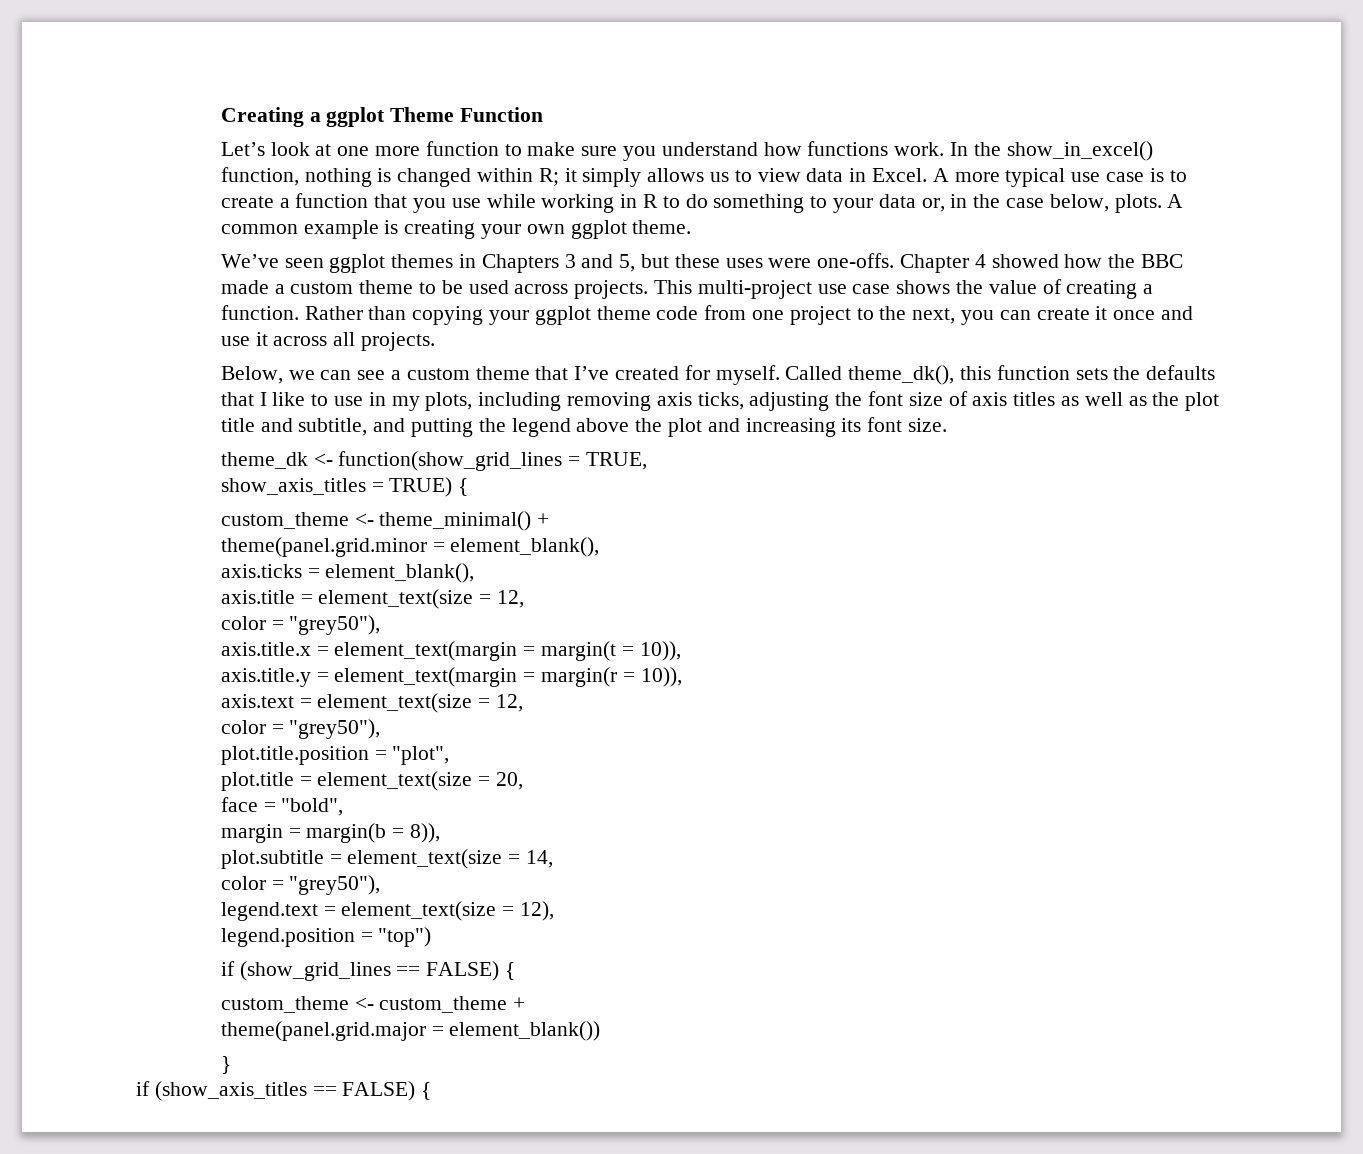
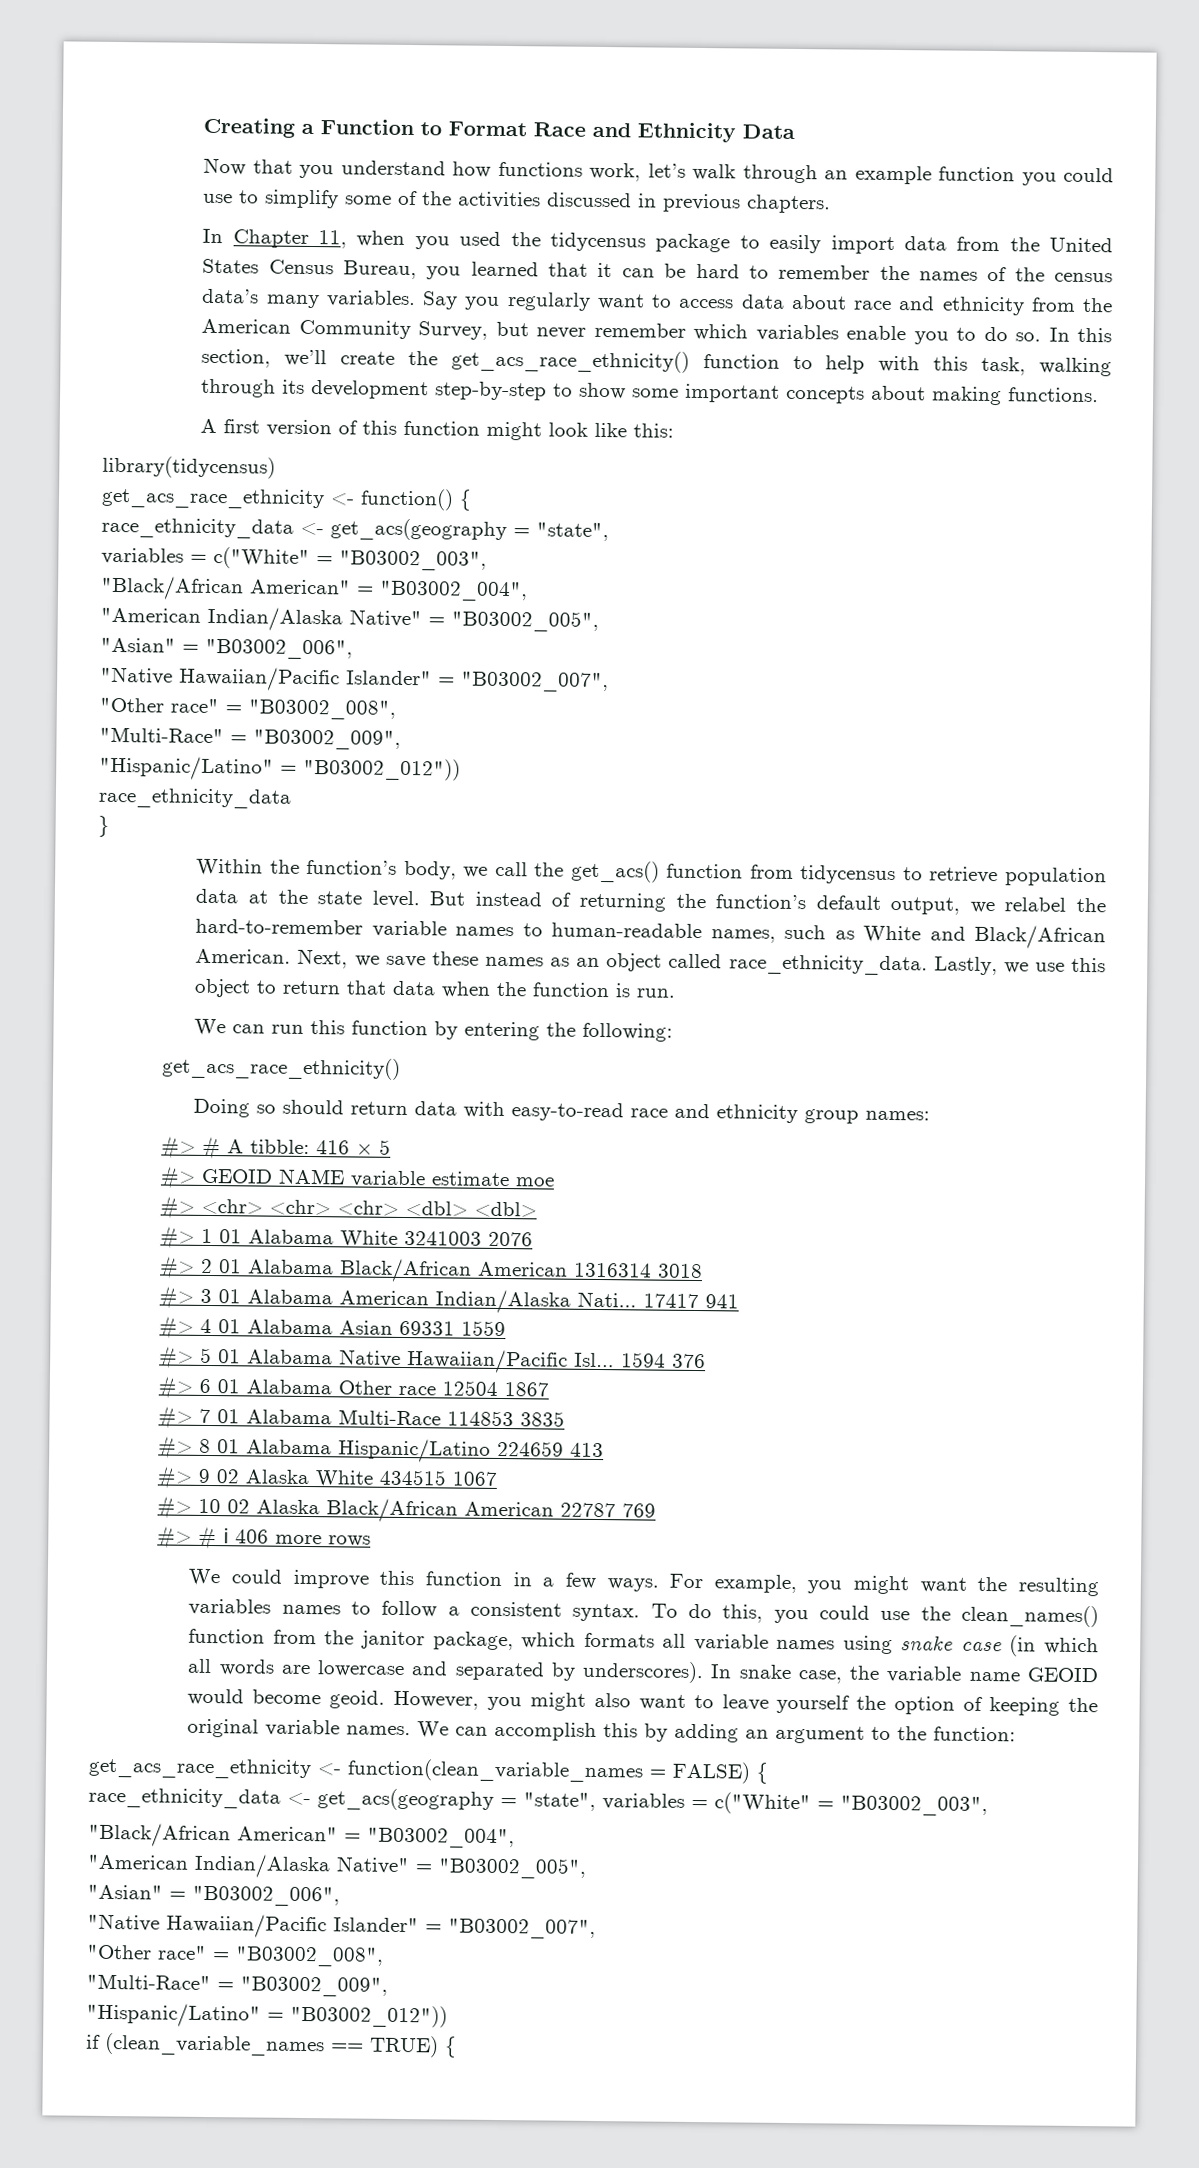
[326,107,455,127] ggplot Theme -> (315, 129) none
[220,141,1153,161] [220,167,1187,187] [220,193,1184,213] [220,220,692,239] [220,253,1184,273] [220,279,1154,299] [220,305,1194,325] [220,332,435,351] [220,365,1216,385] [220,391,1220,411] [220,417,948,437] [220,451,647,471] [220,477,469,497] [220,511,550,531] [220,537,600,557] [220,563,475,583] [220,589,524,609] [220,615,381,635] [220,641,681,661] [220,667,682,687] [220,693,523,713] [220,719,381,739] [220,746,450,765] [220,771,523,791] [220,797,344,816] [220,823,440,843] [220,849,553,869] [220,875,381,895] [220,901,554,921] [220,927,432,947] [220,961,515,981] [220,996,526,1013] [220,1021,601,1041] [220,1056,231,1074] [136,1081,416,1101] // Let’s look at one more function to make sure you understand how functions work. In the show_in_excel() function, nothing is changed within R; it simply allows us to view data in Excel. A more typical use case is to create a function that you use while working in R to do something to your data or, in the case below, plots. A common example is creating your own ggplot theme. // We’ve seen ggplot themes in Chapters 3 and 5, but these uses were one-offs. Chapter 4 showed how the BBC made a custom theme to be used across projects. This multi-project use case shows the value of creating a function. Rather than copying your ggplot theme code from one project to the next, you can create it once and use it across all projects. // Below, we can see a custom theme that I’ve created for myself. Called theme_dk(), this function sets the defaults that I like to use in my plots, including removing axis ticks, adjusting the font size of axis titles as well as the plot title and subtitle, and putting the legend above the plot and increasing its font size. // theme_dk <- function(show_grid_lines = TRUE, // show_axis_titles = TRUE) { // custom_theme <- theme_minimal() + // theme(panel.grid.minor = element_blank(), // axis.ticks = element_blank(), // axis.title = element_text(size = 12, // color = "grey50"), // axis.title.x = element_text(margin = margin(t = 10)), // axis.title.y = element_text(margin = margin(r = 10)), // axis.text = element_text(size = 12, // color = "grey50"), // plot.title.position = "plot", // plot.title = element_text(size = 20, // face = "bold", // margin = margin(b = 8)), // plot.subtitle = element_text(size = 14, // color = "grey50"), // legend.text = element_text(size = 12), // legend.position = "top") // if (show_grid_lines == FALSE) { // custom_theme <- custom_theme + // theme(panel.grid.major = element_blank()) // } // if (show_axis_titles == FALSE) -> [420,121,796,143] [203,157,1114,186] [203,189,832,214] [202,228,1113,254] [202,258,1113,283] [202,288,1113,316] [201,318,1112,345] [201,348,1113,377] [201,378,1100,406] [200,418,675,441] [102,455,276,479] [101,487,472,511] [101,517,609,542] [101,546,487,571] [100,575,528,602] [100,606,599,632] [100,637,353,660] [100,666,609,693] [99,697,396,720] [99,726,401,750] [99,755,461,781] [98,787,292,809] [98,815,110,837] [196,858,1107,887] [195,888,1107,915] [195,918,1106,950] [195,948,1107,976] [194,978,676,998] [194,1018,674,1042] [161,1056,401,1080] [193,1098,931,1124] [160,1135,391,1160] [159,1165,555,1189] [159,1195,537,1219] [159,1225,533,1249] [158,1255,703,1283] [158,1285,739,1314] [158,1315,506,1339] [158,1345,706,1374] [157,1375,549,1399] [157,1405,565,1429] [157,1435,604,1463] [156,1465,497,1489] [156,1495,656,1523] [156,1525,371,1550] [188,1568,1099,1597] [188,1598,1099,1628] [188,1628,1099,1657] [187,1658,1099,1684] [187,1688,1098,1716] [187,1718,1017,1744] [88,1757,769,1784] [88,1787,988,1817] [88,1822,515,1849] [87,1853,587,1879] [87,1884,340,1907] [87,1913,596,1940] [86,1944,384,1967] [86,1973,388,1997] [86,2002,448,2028] [86,2032,439,2058] to Format Race and Ethnicity Data // Now that you understand how functions work, let’s walk through an example function you could use to simplify some of the activities discussed in previous chapters. // In Chapter 11, when you used the tidycensus package to easily import data from the United States Census Bureau, you learned that it can be hard to remember the names of the census data’s many variables. Say you regularly want to access data about race and ethnicity from the American Community Survey, but never remember which variables enable you to do so. In this section, we’ll create the get_acs_race_ethnicity() function to help with this task, walking through its development step-by-step to show some important concepts about making functions. // A first version of this function might look like this: // library(tidycensus) // get_acs_race_ethnicity <- function() { // race_ethnicity_data <- get_acs(geography = "state", // variables = c("White" = "B03002_003", // "Black/African American" = "B03002_004", // "American Indian/Alaska Native" = "B03002_005", // "Asian" = "B03002_006", // "Native Hawaiian/Pacific Islander" = "B03002_007", // "Other race" = "B03002_008", // "Multi-Race" = "B03002_009", // "Hispanic/Latino" = "B03002_012")) // race_ethnicity_data // } // Within the function’s body, we call the get_acs() function from tidycensus to retrieve population data at the state level. But instead of returning the function’s default output, we relabel the hard-to-remember variable names to human-readable names, such as White and Black/African American. Next, we save these names as an object called race_ethnicity_data. Lastly, we use this object to return that data when the function is run. // We can run this function by entering the following: // get_acs_race_ethnicity() // Doing so should return data with easy-to-read race and ethnicity group names: // #> # A tibble: 416 × 5 // #> GEOID NAME variable estimate moe // #> <chr> <chr> <chr> <dbl> <dbl> // #> 1 01 Alabama White 3241003 2076 // #> 2 01 Alabama Black/African American 1316314 3018 // #> 3 01 Alabama American Indian/Alaska Nati… 17417 941 // #> 4 01 Alabama Asian 69331 1559 // #> 5 01 Alabama Native Hawaiian/Pacific Isl… 1594 376 // #> 6 01 Alabama Other race 12504 1867 // #> 7 01 Alabama Multi-Race 114853 3835 // #> 8 01 Alabama Hispanic/Latino 224659 413 // #> 9 02 Alaska White 434515 1067 // #> 10 02 Alaska Black/African American 22787 769 // #> # ℹ 406 more rows // We could improve this function in a few ways. For example, you might want the resulting variables names to follow a consistent syntax. To do this, you could use the clean_names() function from the janitor package, which formats all variable names using snake case (in which all words are lowercase and separated by underscores). In snake case, the variable name GEOID would become geoid. However, you might also want to leave yourself the option of keeping the original variable names. We can accomplish this by adding an argument to the function: // get_acs_race_ethnicity <- function(clean_variable_names = FALSE) { // race_ethnicity_data <- get_acs(geography = "state", variables = c("White" = "B03002_003", // "Black/African American" = "B03002_004", // "American Indian/Alaska Native" = "B03002_005", // "Asian" = "B03002_006", // "Native Hawaiian/Pacific Islander" = "B03002_007", // "Other race" = "B03002_008", // "Multi-Race" = "B03002_009", // "Hispanic/Latino" = "B03002_012")) // if (clean_variable_names == TRUE)

